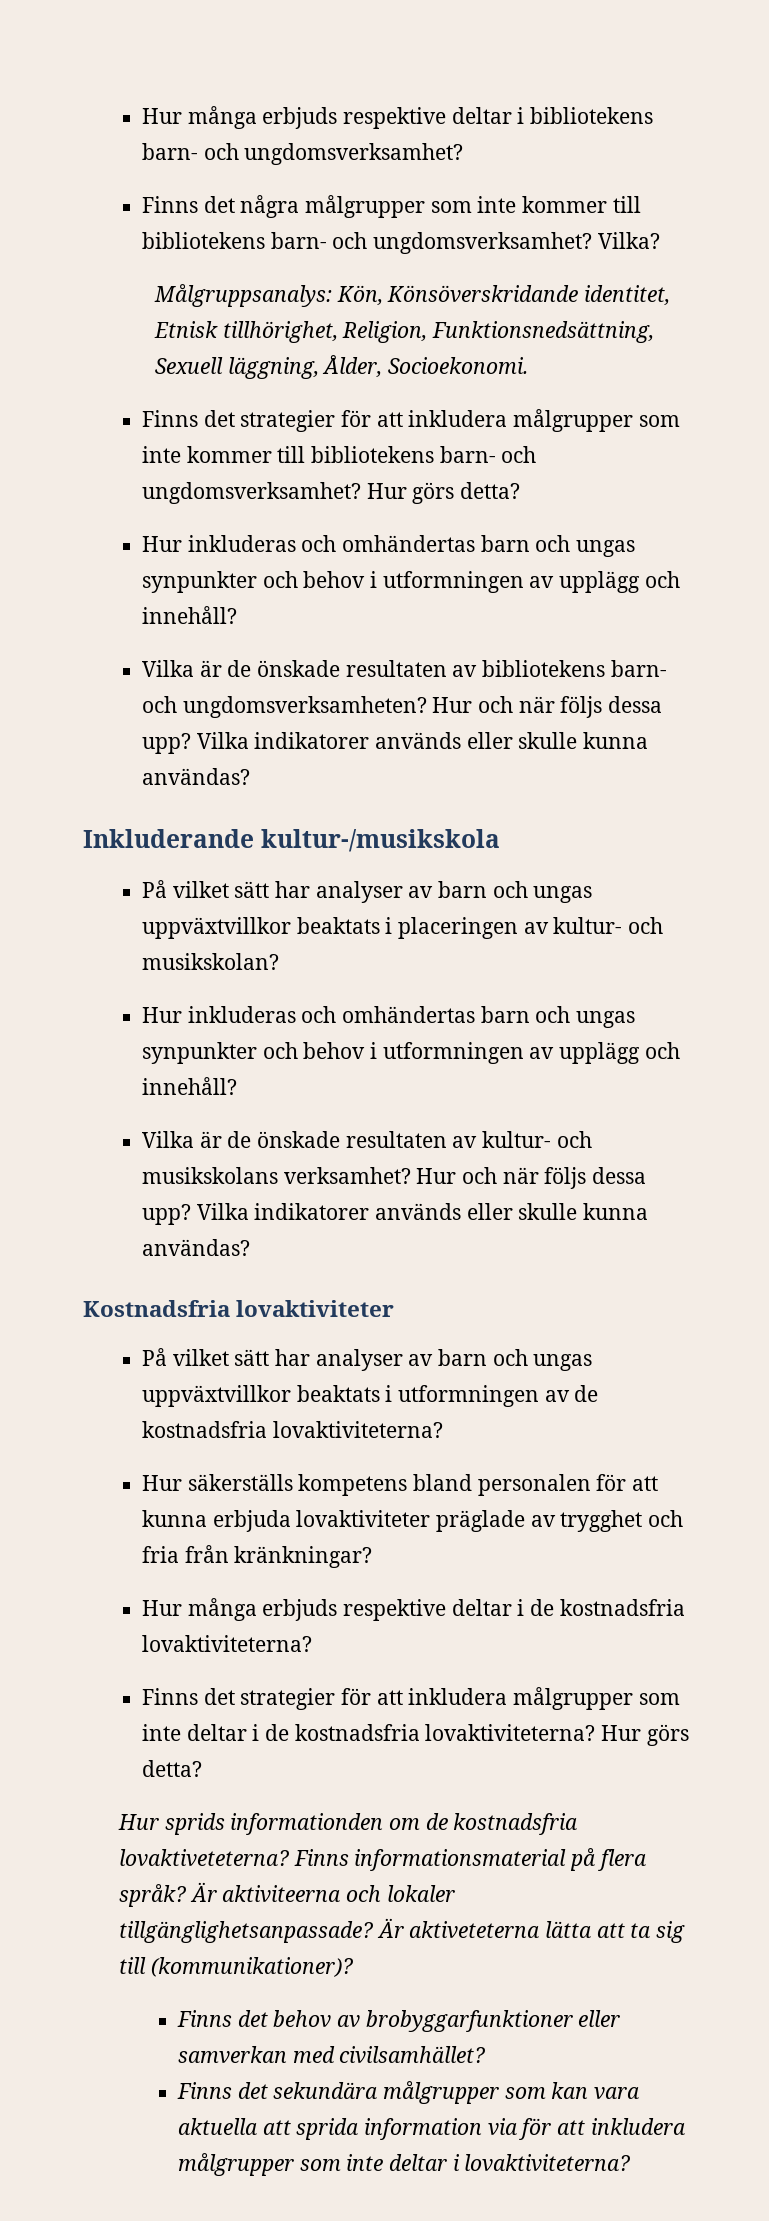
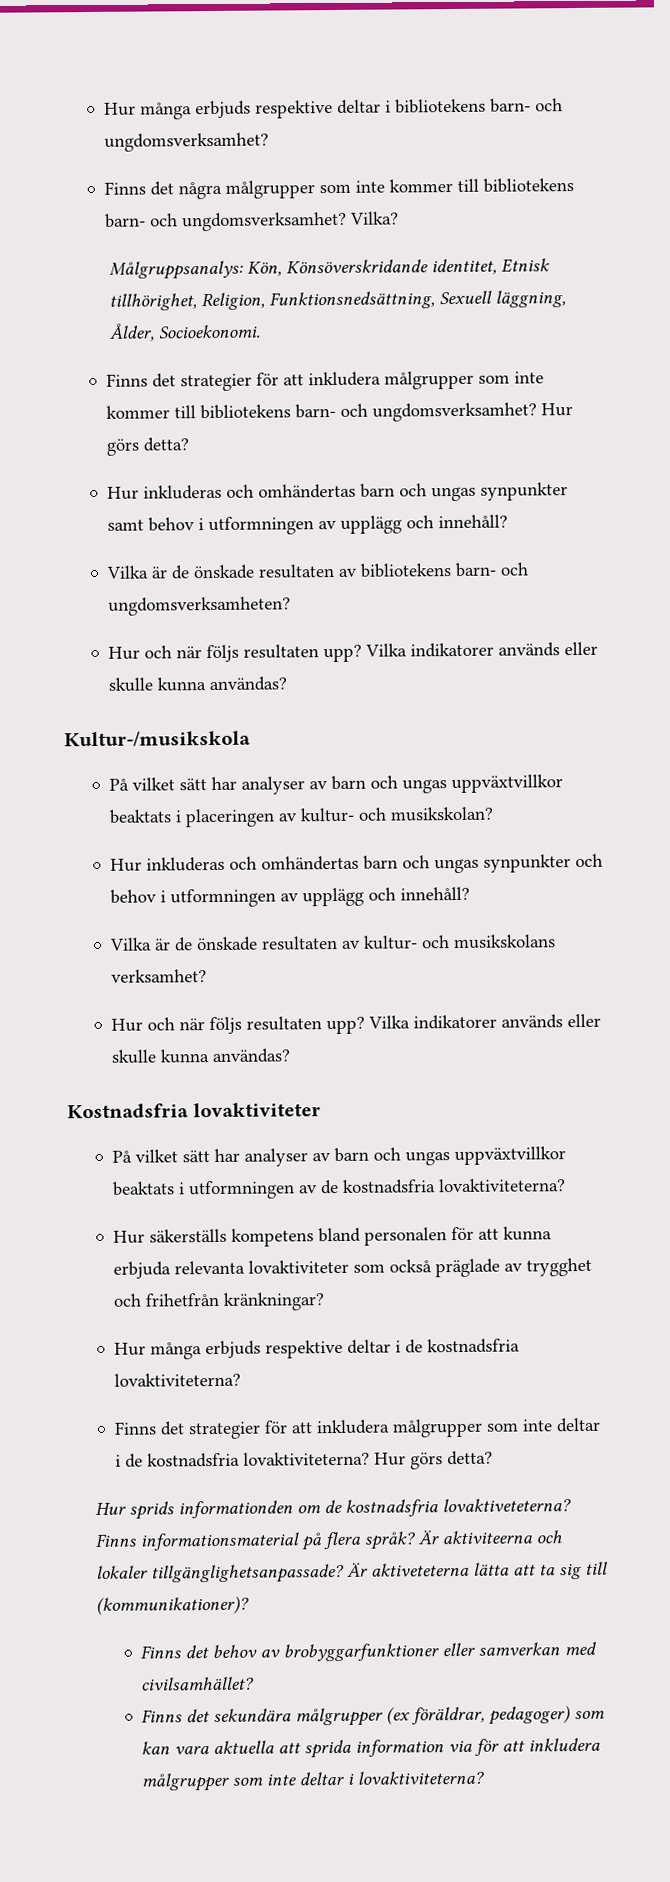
[262,571,298,588] och -> [106,519,144,531] samt
[432,696,663,718] [142,732,649,754] [142,768,251,785] [83,829,500,852] Hur och när följs dessa upp? Vilka indikatorer används eller skulle kunna användas? // Inkluderande kultur-/musikskola -> [107,641,598,663] [107,676,287,692] [64,730,251,748] // Hur och när följs resultaten upp? Vilka indikatorer används eller skulle kunna användas? // Kultur-/musikskola
[416,1167,647,1189] Hur och när följs dessa -> [110,1016,322,1035] // Hur och när följs resultaten
[296,1510,431,1527] lovaktiviteter -> [173,1259,432,1275] relevanta lovaktiviteter som också
[142,1545,229,1563] fria från -> [144,1292,219,1307] frihetfrån
(500, 2092) none -> [386,1705,572,1725] (ex föräldrar, pedagoger)

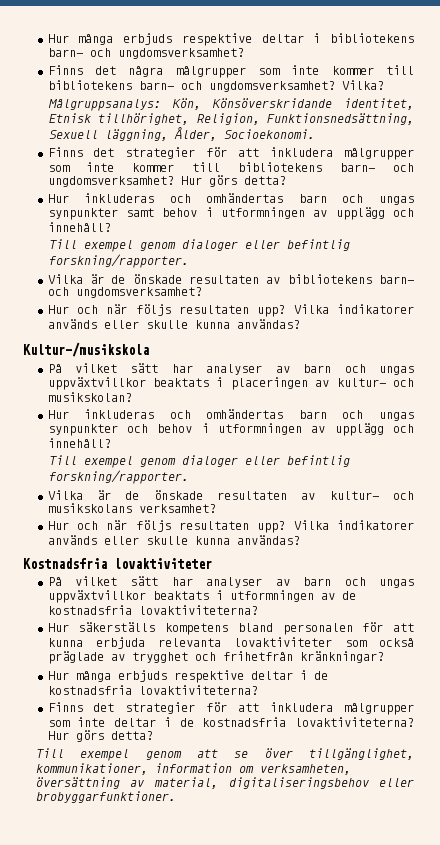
(508, 521) none -> [48,239,350,252] [48,254,189,268] // Till exempel genom dialoger eller befintlig forskning/rapporter.
[107,596,291,616] ungdomsverksamheten? -> [75,287,202,298] ungdomsverksamhet?
(470, 893) none -> [48,455,350,468] [48,470,189,484] // Till exempel genom dialoger eller befintlig forskning/rapporter.
[94,1498,571,1520] [94,1530,562,1551] [95,1561,608,1584] [95,1595,249,1615] [140,1641,598,1662] [141,1676,255,1691] [141,1705,606,1727] [141,1737,602,1759] [141,1770,485,1792] Hur sprids informationden om de kostnadsfria lovaktiveteterna? Finns informationsmaterial på flera språk? Är aktiviteerna och lokaler tillgänglighetsanpassade? Är aktiveteterna lätta att ta sig till (kommunikationer)? // Finns det behov av brobyggarfunktioner eller samverkan med civilsamhället? // Finns det sekundära målgrupper (ex föräldrar, pedagoger) som kan vara aktuella att sprida information via för att inkludera målgrupper som inte deltar i lovaktiviteterna? -> [35,748,414,761] [35,763,351,775] [35,777,415,789] [35,791,176,803] Till exempel genom att se över tillgänglighet, kommunikationer, information om verksamheten, översättning av material, digitaliseringsbehov eller brobyggarfunktioner.

